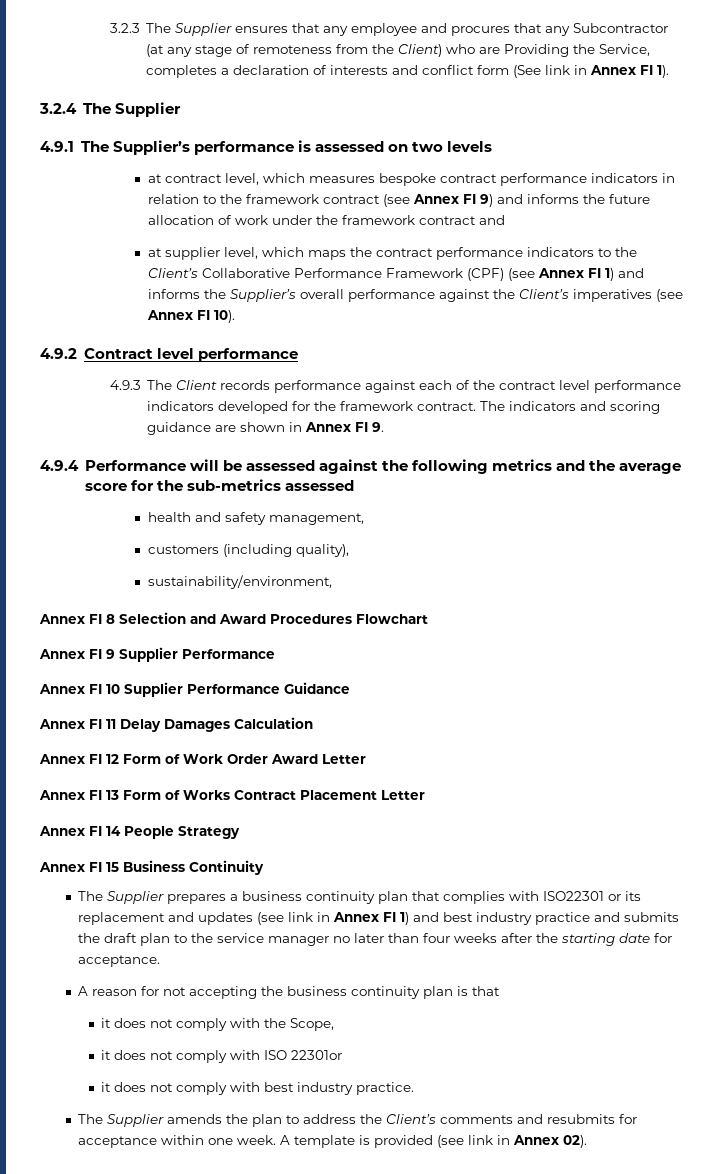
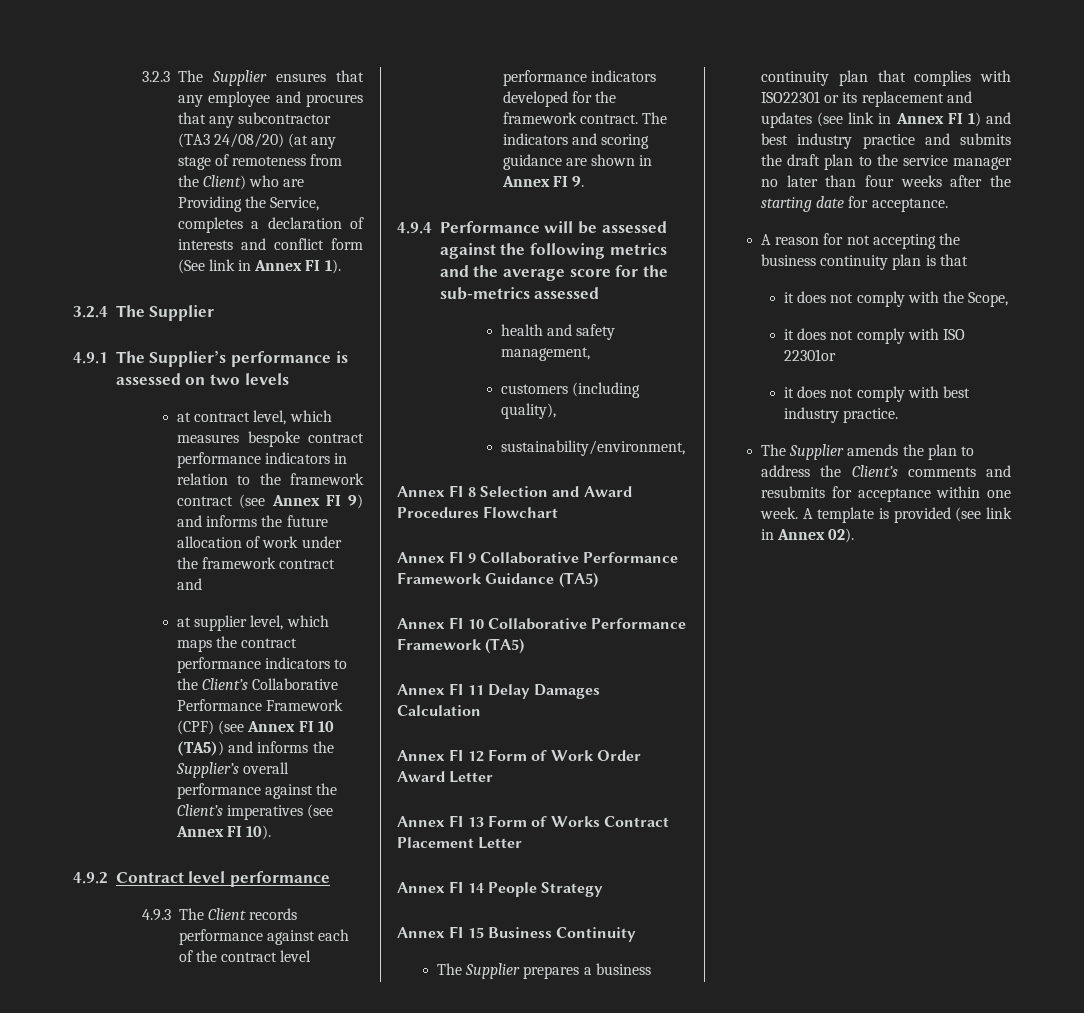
[573,23,669,33] Subcontractor -> [238,112,332,124] [177,133,284,148] subcontractor (TA3 24/08/20)
[604,268,614,281] 1) -> [317,721,334,732] [177,741,225,756] 10 (TA5))
[119,647,275,662] [39,682,350,697] Supplier Performance // Annex FI 10 Supplier Performance Guidance -> [479,552,679,564] [397,572,598,588] [397,617,687,630] [397,638,525,654] Collaborative Performance Framework Guidance (TA5) // Annex FI 10 Collaborative Performance Framework (TA5)

